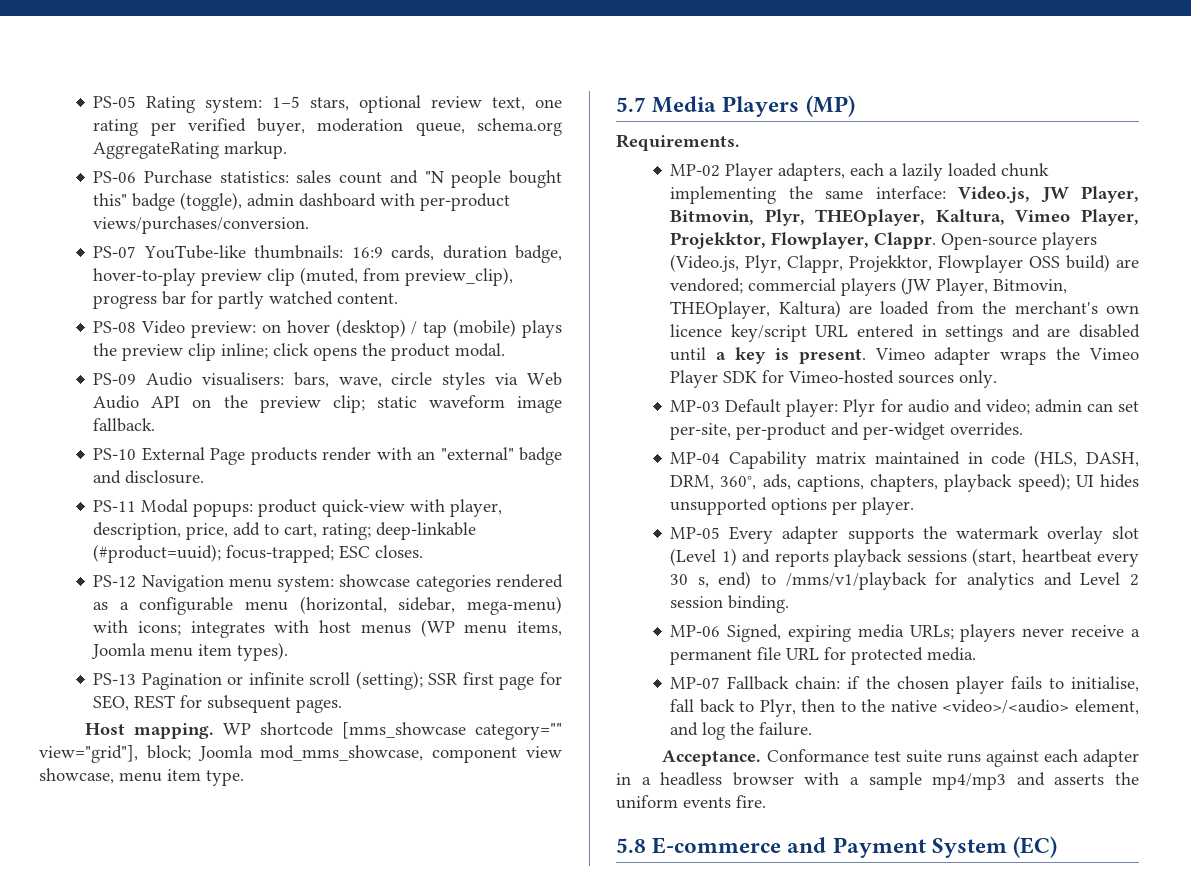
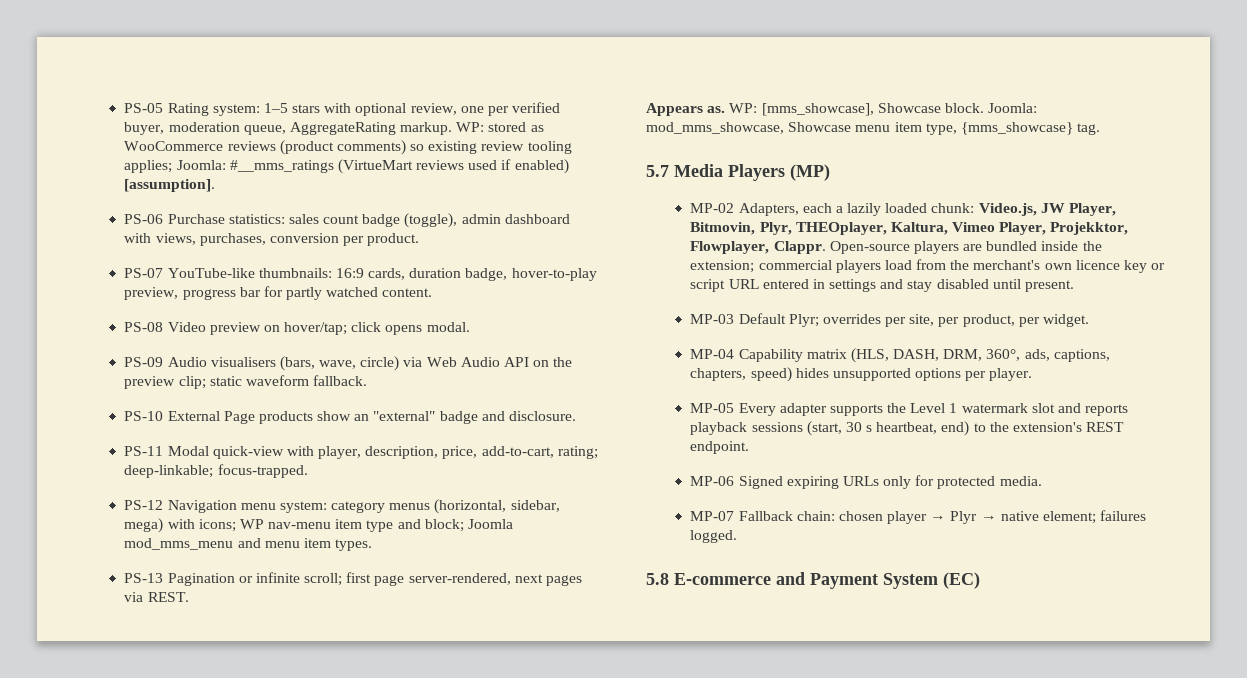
[310,95,562,113] [93,119,139,136] stars, optional review text, one rating -> [292,103,484,116] stars with optional review, one
[477,118,562,136] schema.org -> (286, 130) none
(288, 150) none -> [456,122,544,132] [124,140,572,155] [124,159,569,174] [124,179,216,192] WP: stored as WooCommerce reviews (product comments) so existing review tooling applies; Joomla: #__mms_ratings (VirtueMart reviews used if enabled) [assumption].
[389,170,562,188] [93,193,128,206] and "N people bought this" -> (360, 219) none
[420,193,511,211] [93,216,310,234] per-product views/purchases/conversion. -> [155,233,420,246] views, purchases, conversion per product.
[201,267,514,286] preview clip (muted, from preview_clip), -> [124,287,179,300] preview,
[190,319,562,338] [93,343,506,361] [93,372,486,390] preview: on hover (desktop) / tap (mobile) plays the preview clip inline; click opens the product modal. // PS-09 Audio visualisers: bars, wave, circle styles -> [209,322,470,335] [124,356,400,371] preview on hover/tap; click opens modal. // PS-09 Audio visualisers (bars, wave, circle)
[516,396,562,413] image -> (309, 380) none
[322,447,412,461] render with -> [317,411,352,421] show
[193,499,318,517] popups: product -> (209, 451) none
[233,522,477,540] [93,544,424,563] [93,574,563,592] [93,597,289,615] add to cart, rating; deep-linkable (#product=uuid); focus-trapped; ESC closes. // PS-12 Navigation menu system: showcase categories rendered as a configurable menu -> [481,446,598,459] [124,464,308,478] [124,500,431,513] add-to-cart, rating; deep-linkable; focus-trapped. // PS-12 Navigation menu system: category menus
[467,596,562,615] mega-menu) -> [124,518,164,533] mega)
[190,619,562,638] [91,642,289,661] integrates with host menus (WP menu items, Joomla menu item types). -> [239,519,514,532] [124,538,373,551] WP nav-menu item type and block; Joomla mod_mms_menu and menu item types.
[309,671,562,690] [93,695,343,713] [85,722,562,740] [39,745,562,763] [39,768,244,786] scroll (setting); SSR first page for SEO, REST for subsequent pages. // Host mapping. WP shortcode [mms_showcase category="" view="grid"], block; Joomla mod_mms_showcase, component view showcase, menu item type. -> [304,572,583,586] [124,592,189,602] [646,103,1038,116] [646,122,1101,135] scroll; first page server-rendered, next pages via REST. // Appears as. WP: [mms_showcase], Showcase block. Joomla: mod_mms_showcase, Showcase menu item type, {mms_showcase} tag.
[616,134,740,151] // Requirements. -> (830, 172) none
[725,163,846,181] Player adapters, -> [738,203,799,216] Adapters,
[1001,163,1050,177] [670,186,946,204] chunk implementing the same interface: -> [931,203,975,213] chunk:
[670,254,1139,273] [670,277,1068,296] [670,300,930,319] (Video.js, Plyr, Clappr, Projekktor, Flowplayer OSS build) are vendored; commercial players (JW Player, Bitmovin, THEOplayer, Kaltura) are loaded -> [963,241,1102,251] [690,260,912,273] are bundled inside the extension; commercial players load
[730,324,807,342] key/script -> [1124,260,1166,273] [690,279,726,292] key or script
[1047,328,1071,337] are -> [907,280,933,292] stay
[716,347,1139,365] [670,370,998,388] [670,399,1139,417] [670,422,1024,440] a key is present. Vimeo adapter wraps the Vimeo Player SDK for Vimeo-hosted sources only. // MP-03 Default player: Plyr for audio and video; admin can set per-site, per-product and per-widget overrides. -> [1025,280,1075,292] [690,313,1090,327] present. // MP-03 Default Plyr; overrides per site, per product, per widget.
[874,451,1026,465] maintained in code -> (847, 354) none
[944,473,1094,492] playback speed); UI -> [750,367,792,382] speed)
[955,526,1139,544] [670,548,737,566] watermark overlay slot (Level 1) -> [910,403,1055,413] Level 1 watermark slot
[1021,549,1139,567] [670,571,1139,590] [670,595,790,613] [670,624,1140,642] [670,647,820,665] heartbeat every 30 s, end) to /mms/v1/playback for analytics and Level 2 session binding. // MP-06 Signed, expiring media URLs; players never receive a permanent file URL -> [845,421,1125,436] [690,441,750,454] [690,476,912,489] 30 s heartbeat, end) to the extension's REST endpoint. // MP-06 Signed expiring URLs only
[847,676,1139,694] [670,699,1139,717] [670,722,813,740] [662,749,1139,767] [616,772,1139,790] [616,795,766,809] if the chosen player fails to initialise, fall back to Plyr, then to the native <video>/<audio> element, and log the failure. // Acceptance. Conformance test suite runs against each adapter in a headless browser with a sample mp4/mp3 and asserts the uniform events fire. -> [838,510,1147,524] [690,530,738,543] chosen player → Plyr → native element; failures logged.

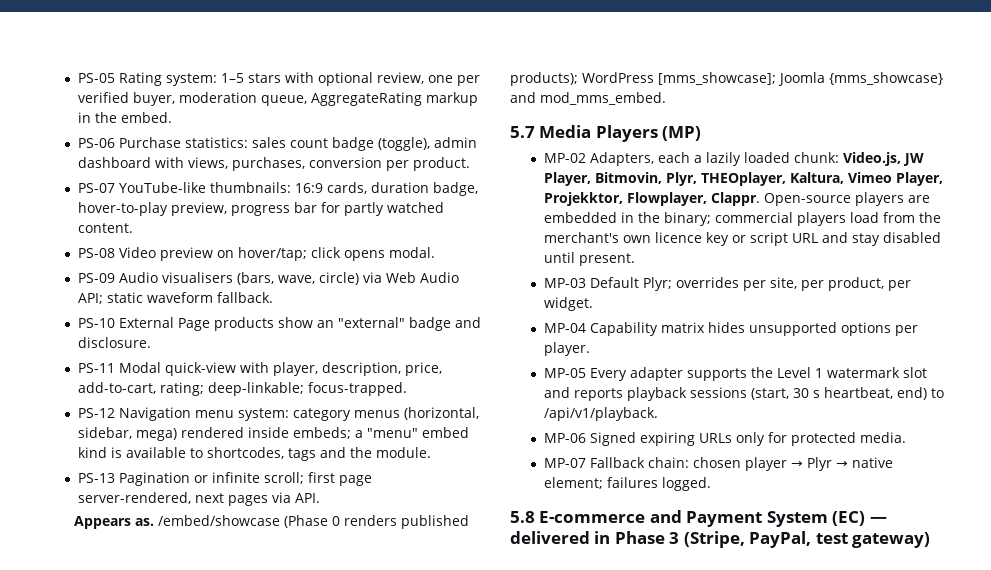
[400,122,544,135] [124,140,572,155] [124,159,569,174] [124,179,216,192] markup. WP: stored as WooCommerce reviews (product comments) so existing review tooling applies; Joomla: #__mms_ratings (VirtueMart reviews used if enabled) [assumption]. -> [425,92,478,106] [77,112,172,123] markup in the embed.
[504,357,573,367] [124,376,206,389] API on the preview clip; -> [77,293,103,304] API;
[167,519,514,532] [124,538,373,551] with icons; WP nav-menu item type and block; Joomla mod_mms_menu and menu item types. -> [180,427,469,439] [77,447,431,461] rendered inside embeds; a "menu" embed kind is available to shortcodes, tags and the module.
[147,592,189,602] REST. -> [294,493,320,503] API.
[729,103,1038,116] [646,122,1101,135] WP: [mms_showcase], Showcase block. Joomla: mod_mms_showcase, Showcase menu item type, {mms_showcase} tag. -> [157,515,469,529] [510,72,943,86] [510,92,666,105] /embed/showcase (Phase 0 renders published products); WordPress [mms_showcase]; Joomla {mms_showcase} and mod_mms_embed.
[986,241,1102,251] [690,260,755,273] bundled inside the extension; -> [543,212,711,226] embedded in the binary;
[762,279,877,292] entered in settings -> (818, 238) none
[850,348,1110,363] [690,367,792,382] (HLS, DASH, DRM, 360°, ads, captions, chapters, speed) -> (705, 327) none
[989,422,1125,432] [690,441,750,454] the extension's REST endpoint. -> [543,407,658,421] /api/v1/playback.
(980, 580) none -> [869,517,887,523] [510,531,931,548] — delivered in Phase 3 (Stripe, PayPal, test gateway)

